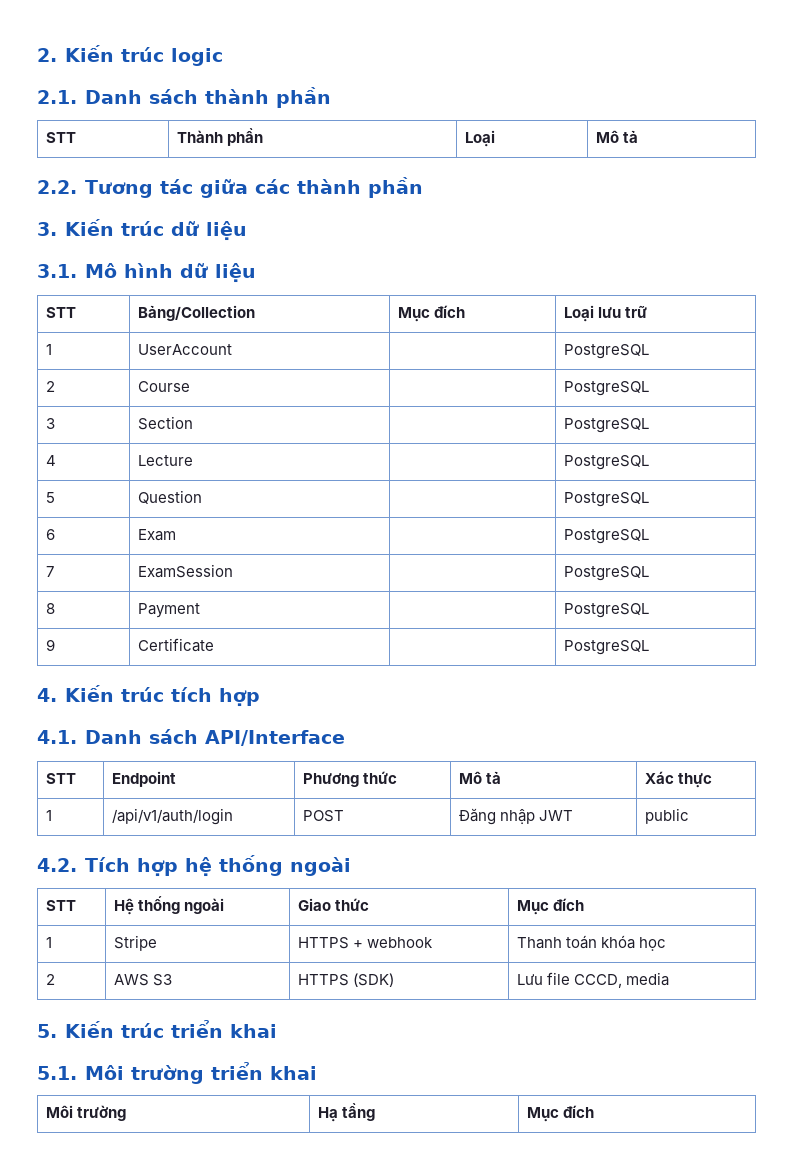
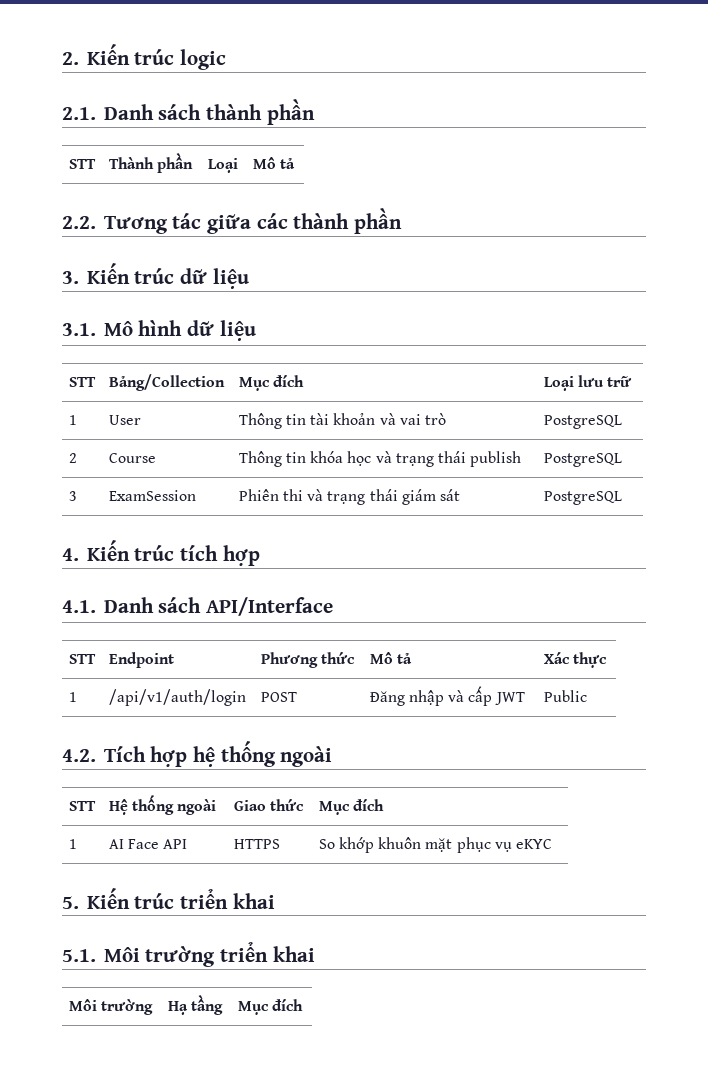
[137,344,232,355] [563,344,649,359] [45,381,55,392] [137,381,190,392] [563,381,649,396] [45,418,55,429] [137,416,193,430] [563,418,649,433] [45,455,56,466] [137,455,193,466] [563,455,649,470] [45,492,55,503] [137,490,202,504] [563,492,649,507] [45,529,55,540] [137,529,176,541] [563,529,649,544] [45,566,54,577] [137,564,233,578] [563,566,649,581] [45,603,55,614] [137,603,200,618] [563,603,649,618] [45,639,55,651] [137,638,214,652] UserAccount | | PostgreSQL // 2 | Course | | PostgreSQL // 3 | Section | | PostgreSQL // 4 | Lecture | | PostgreSQL // 5 | Question | | PostgreSQL // 6 | Exam | | PostgreSQL // 7 | ExamSession | | PostgreSQL // 8 | Payment | | PostgreSQL // 9 | Certificate | -> [108,415,141,425] [238,413,446,429] [543,415,622,429] [68,453,77,463] [108,453,156,463] [238,451,522,467] [543,453,622,467] [68,491,77,501] [108,490,196,501] [238,489,460,505] User | Thông tin tài khoản và vai trò | PostgreSQL // 2 | Course | Thông tin khóa học và trạng thái publish | PostgreSQL // 3 | ExamSession | Phiên thi và trạng thái giám sát
(535, 816) none -> [448,686,493,706] và cấp
[644,808,689,824] public -> [543,690,587,702] Public
[113,935,157,951] [297,937,433,949] [516,935,666,951] [45,974,55,985] [113,974,172,986] [297,973,394,987] [516,972,669,988] Stripe | HTTPS + webhook | Thanh toán khóa học // 2 | AWS S3 | HTTPS (SDK) | Lưu file CCCD, media -> [108,839,188,849] [233,839,280,849] [318,837,552,853] AI Face API | HTTPS | So khớp khuôn mặt phục vụ eKYC

